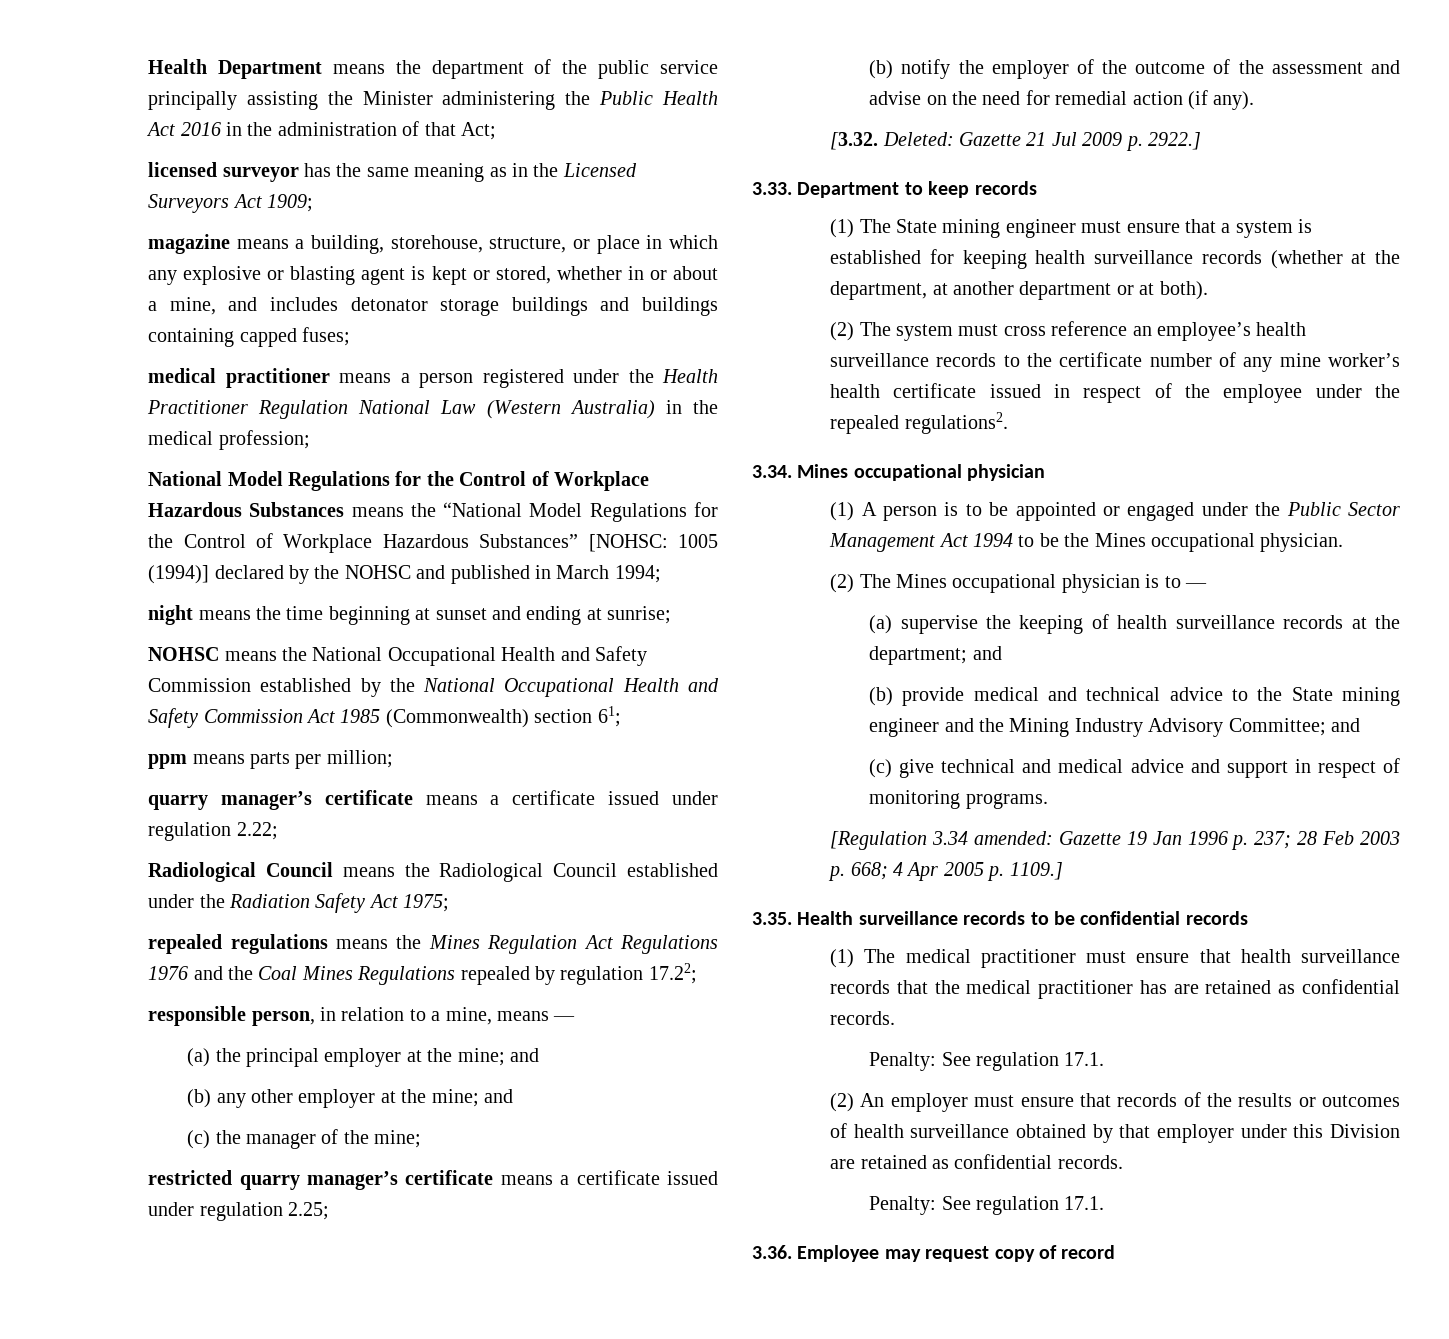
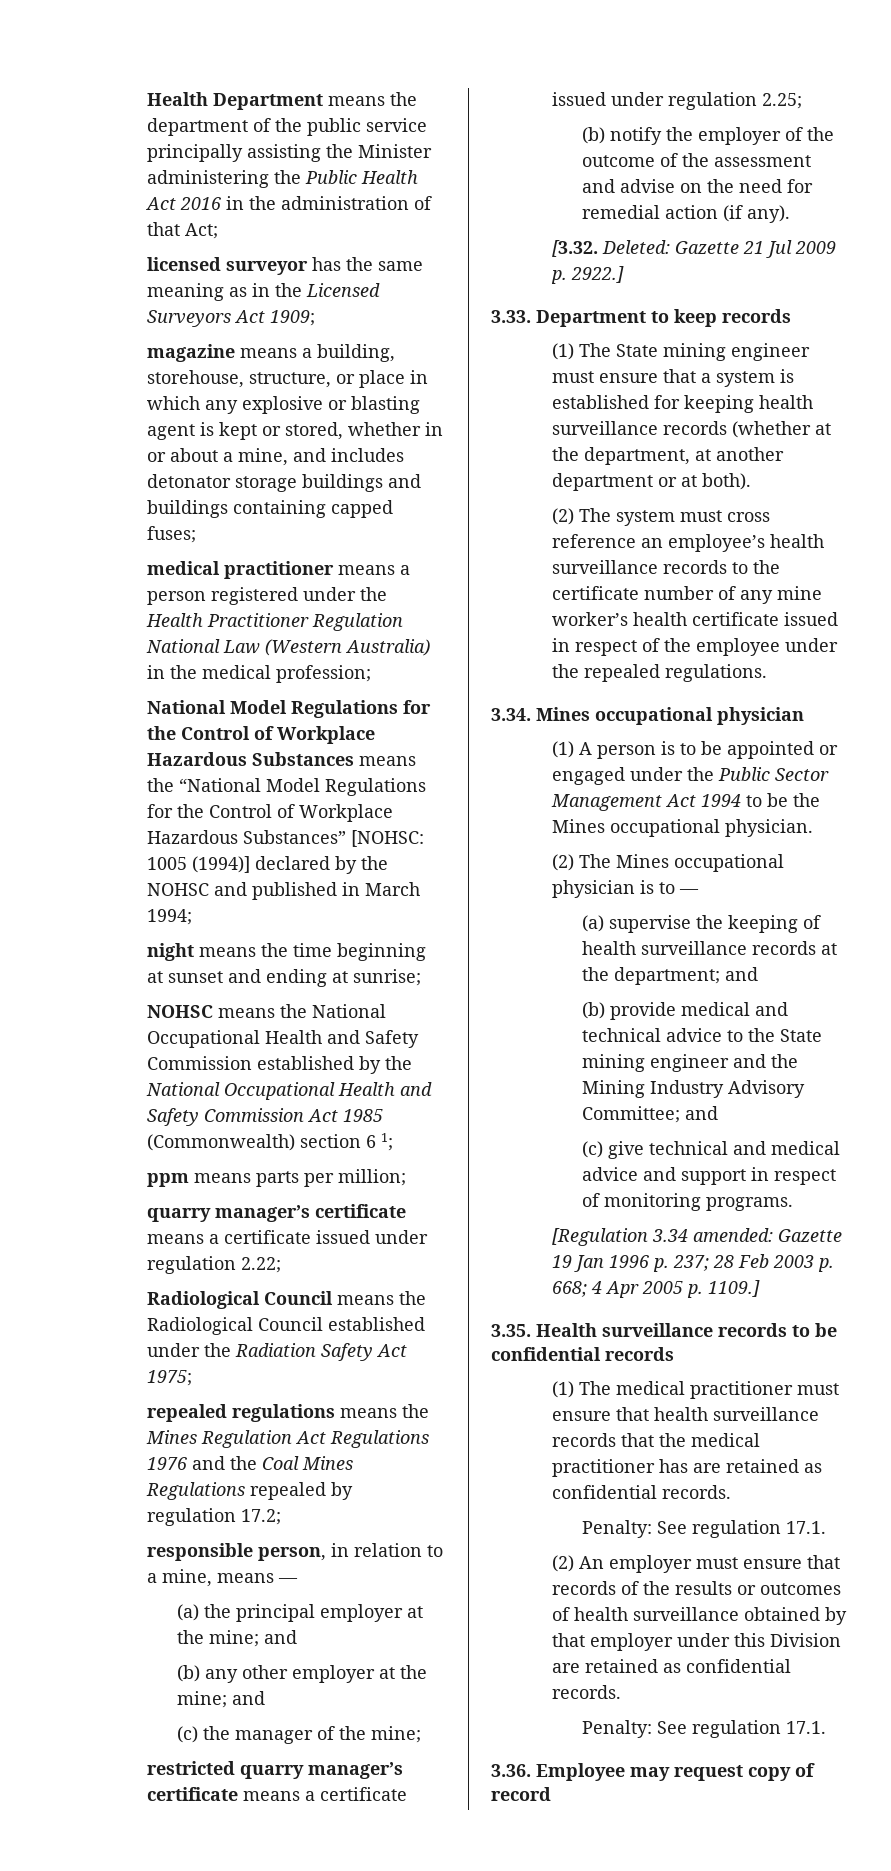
[597,706,621,727] 61; -> [365,1133,393,1151] 6 1;
[648,963,697,984] 17.22; -> [240,1509,281,1525] 17.2;
[904,412,1008,434] regulations2. -> [664,664,767,682] regulations.

